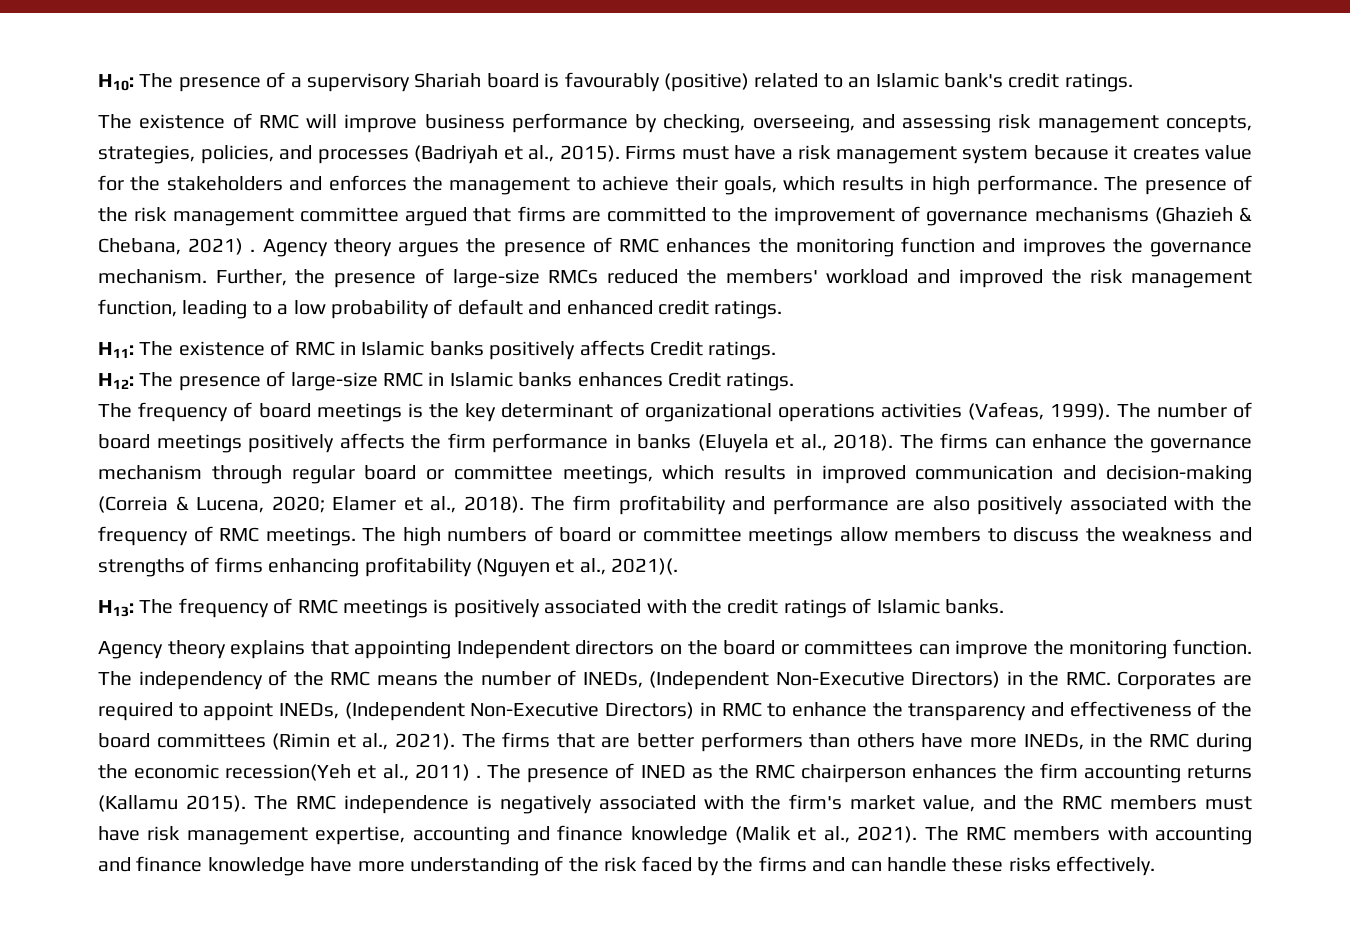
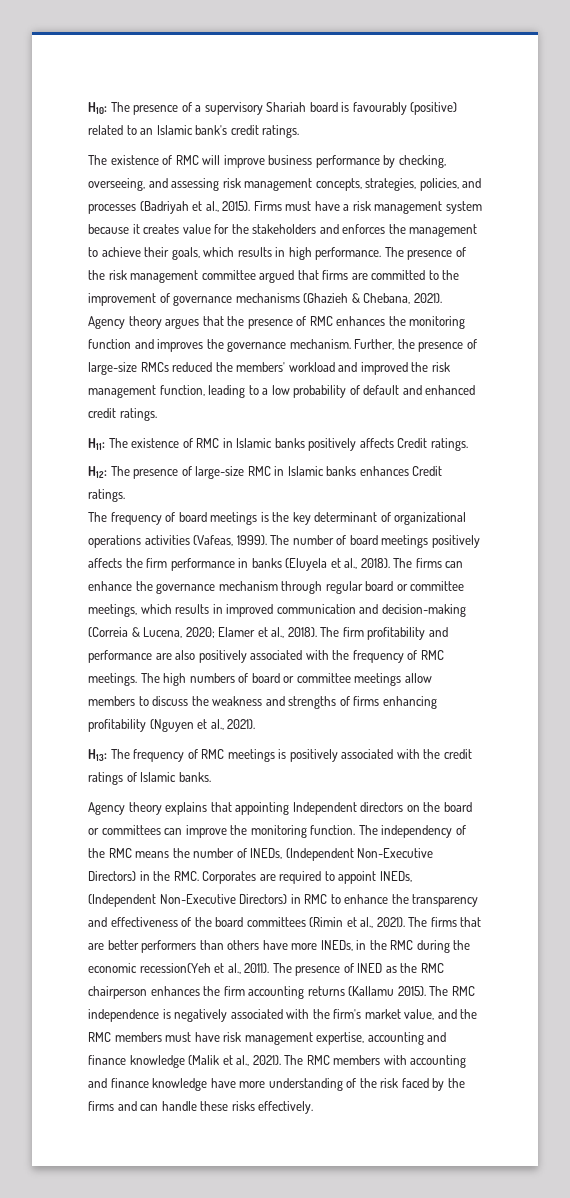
[188,238,256,255] 2021) . -> [413,293,442,303] 2021).
(460, 249) none -> [202,316,224,326] that
[611,558,679,575] 2021)(. -> [227,719,256,729] 2021).
[414,764,481,781] 2011) . -> [244,963,270,973] 2011).

